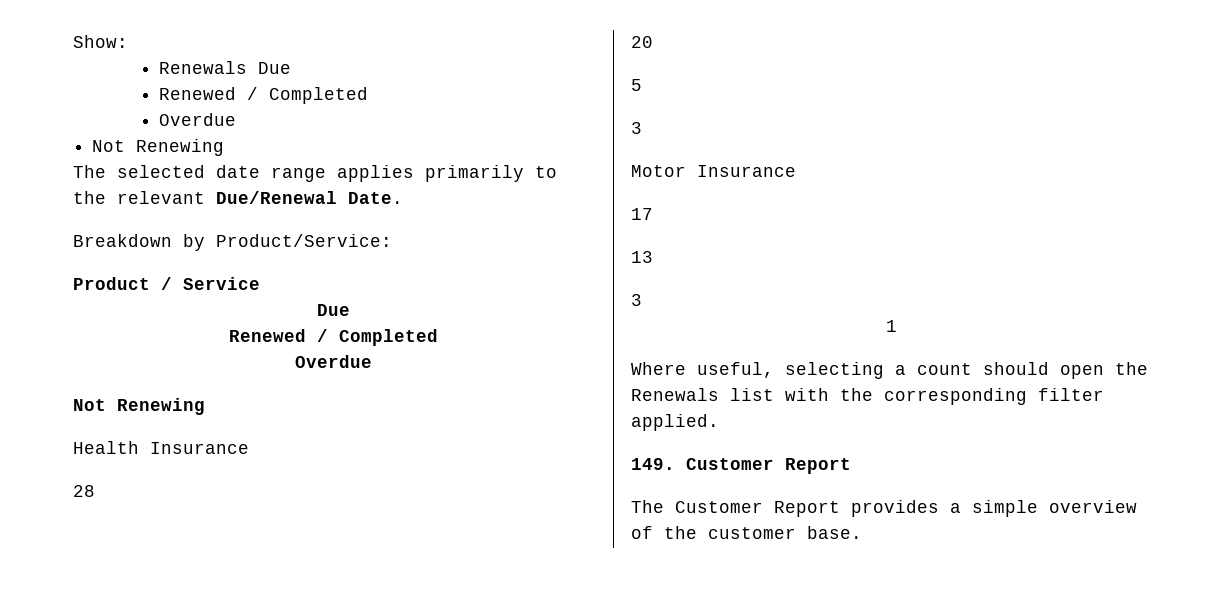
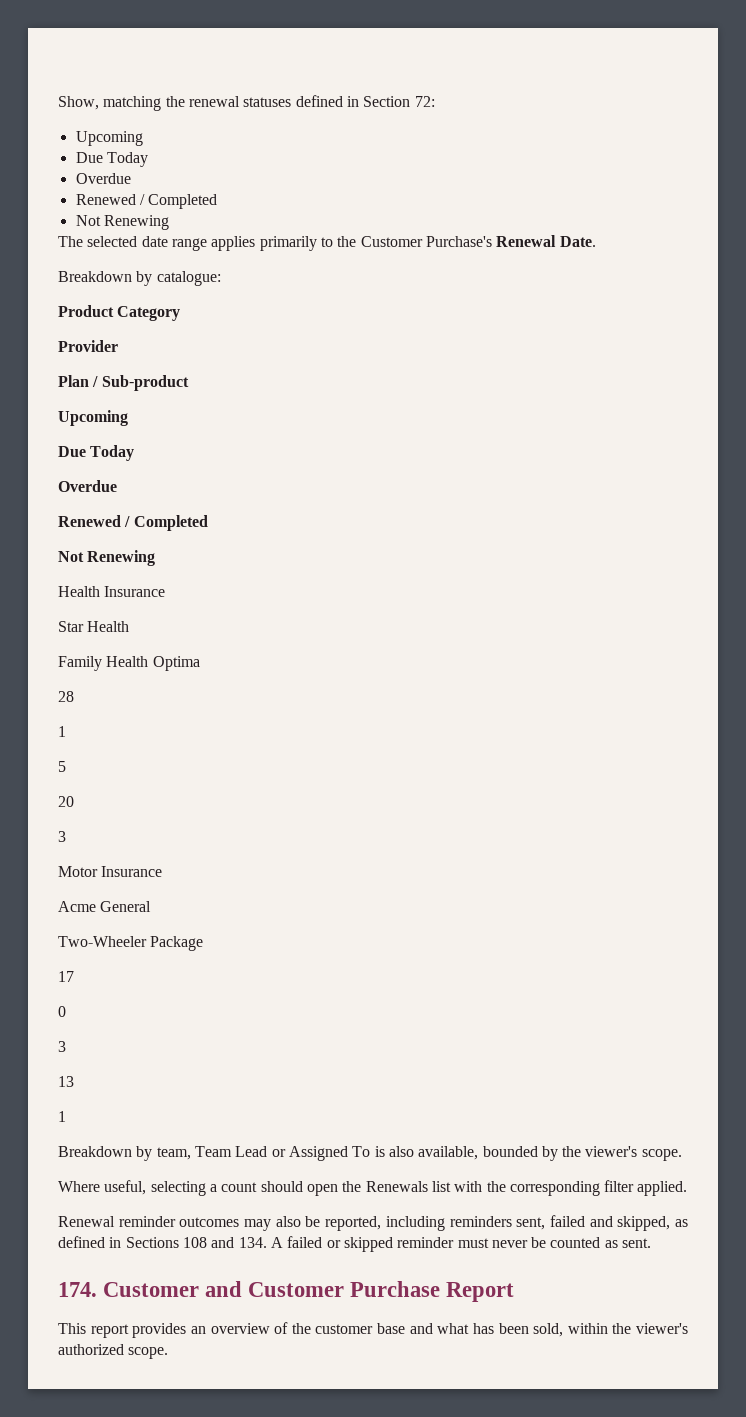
[73,35,128,48] [158,61,291,74] [158,87,368,104] [158,113,236,126] Show: // Renewals Due // Renewed / Completed // Overdue -> [58,95,435,111] [75,131,143,146] [75,152,148,167] [75,173,131,184] [75,194,218,209] Show, matching the renewal statuses defined in Section 72: // Upcoming // Due Today // Overdue // Renewed / Completed
[117,191,337,204] relevant Due/Renewal -> [360,235,557,247] Customer Purchase's Renewal
[216,234,392,247] Product/Service: -> [156,271,221,286] catalogue:
[161,277,260,290] [317,304,350,316] [229,329,438,346] [295,355,372,368] / Service // Due // Renewed / Completed // Overdue -> [117,306,181,321] [58,340,118,352] [58,375,189,391] [58,410,128,426] [58,445,135,461] [58,480,117,492] [58,515,208,531] Category // Provider // Plan / Sub-product // Upcoming // Due Today // Overdue // Renewed / Completed
(249, 448) none -> [58,621,130,632] [58,656,200,671] // Star Health // Family Health Optima
[631,36,653,48] 20 -> [58,726,66,737] 1
(642, 85) none -> [58,796,74,807] // 20
(796, 171) none -> [58,901,152,912] [58,936,204,951] // Acme General // Two-Wheeler Package
(653, 214) none -> [58,1006,66,1017] [58,1041,66,1052] // 0 // 3
[631,294,642,306] [886,320,897,332] 3 // 1 -> [58,1111,66,1122] [58,1146,682,1161] 1 // Breakdown by team, Team Lead or Assigned To is also available, bounded by the viewer's scope.
[631,458,851,474] [631,500,1137,517] [631,526,862,539] 149. Customer Report // The Customer Report provides a simple overview of the customer base. -> [58,1215,689,1231] [58,1236,652,1252] [58,1281,515,1302] [58,1322,688,1338] [58,1344,169,1359] Renewal reminder outcomes may also be reported, including reminders sent, failed and skipped, as defined in Sections 108 and 134. A failed or skipped reminder must never be counted as sent. // 174. Customer and Customer Purchase Report // This report provides an overview of the customer base and what has been sold, within the viewer's authorized scope.

